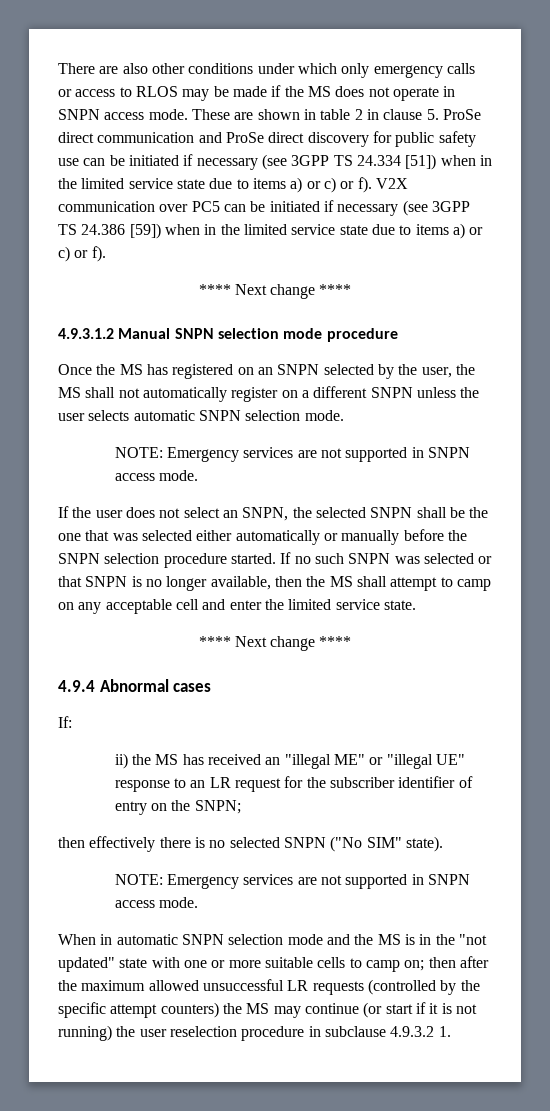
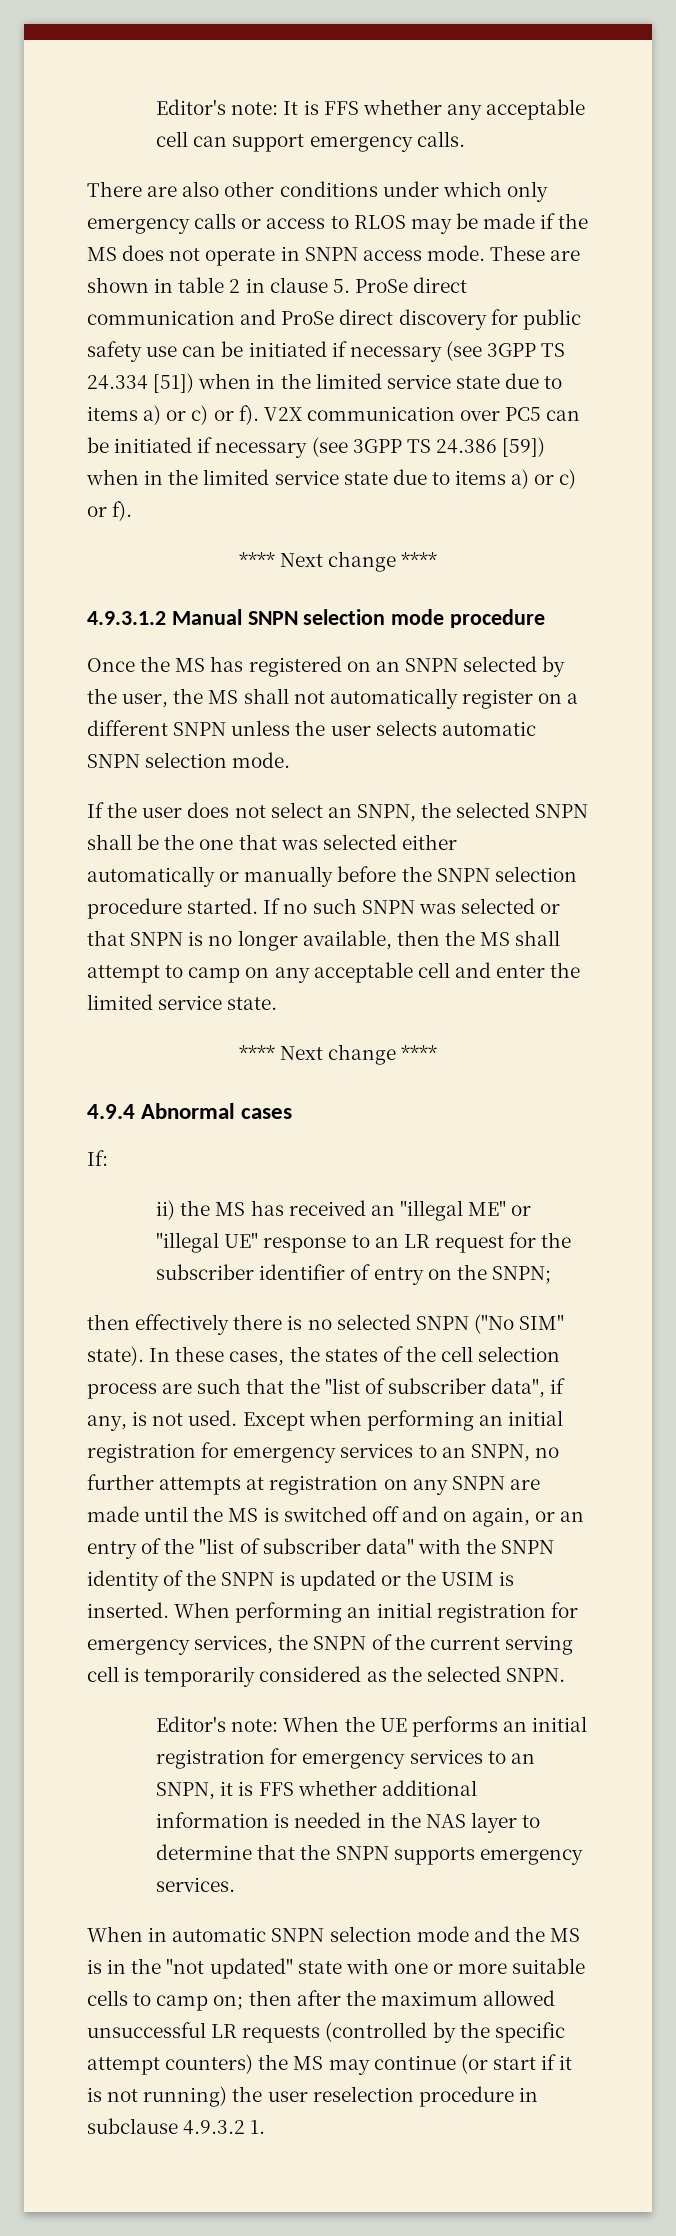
(58, 68) none -> [156,99,586,120] [156,131,465,152] Editor's note: It is FFS whether any acceptable cell can support emergency calls. //
[114,447,471,462] [114,470,199,481] // NOTE: Emergency services are not supported in SNPN access mode. -> (291, 760) none
[114,874,471,889] [114,897,199,908] // NOTE: Emergency services are not supported in SNPN access mode. -> [149,1346,561,1366] [87,1378,566,1399] [87,1410,564,1431] [87,1442,559,1463] [87,1474,540,1495] [87,1506,585,1527] [87,1538,555,1559] [87,1570,515,1591] [87,1602,578,1623] [87,1634,573,1655] [87,1666,565,1687] [156,1716,588,1737] [156,1748,535,1769] [156,1780,477,1800] [156,1812,541,1833] [156,1844,583,1865] [156,1877,236,1892] In these cases, the states of the cell selection process are such that the "list of subscriber data", if any, is not used. Except when performing an initial registration for emergency services to an SNPN, no further attempts at registration on any SNPN are made until the MS is switched off and on again, or an entry of the "list of subscriber data" with the SNPN identity of the SNPN is updated or the USIM is inserted. When performing an initial registration for emergency services, the SNPN of the current serving cell is temporarily considered as the selected SNPN. // Editor's note: When the UE performs an initial registration for emergency services to an SNPN, it is FFS whether additional information is needed in the NAS layer to determine that the SNPN supports emergency services.

